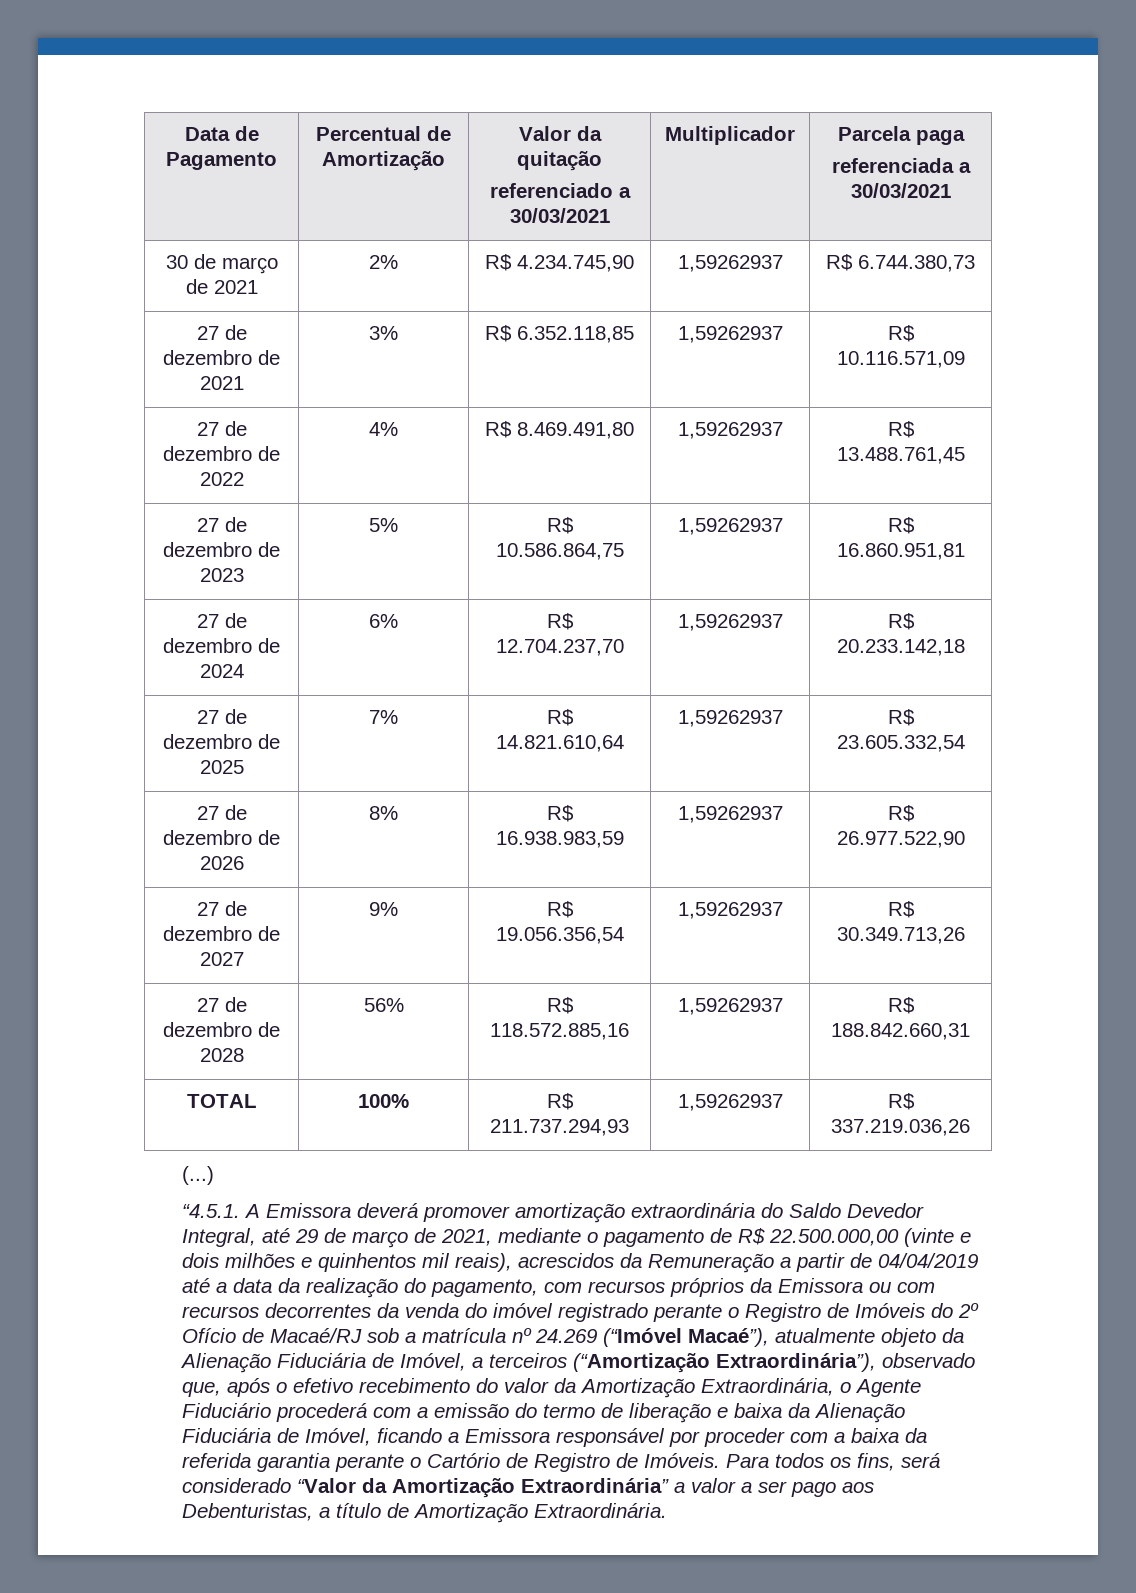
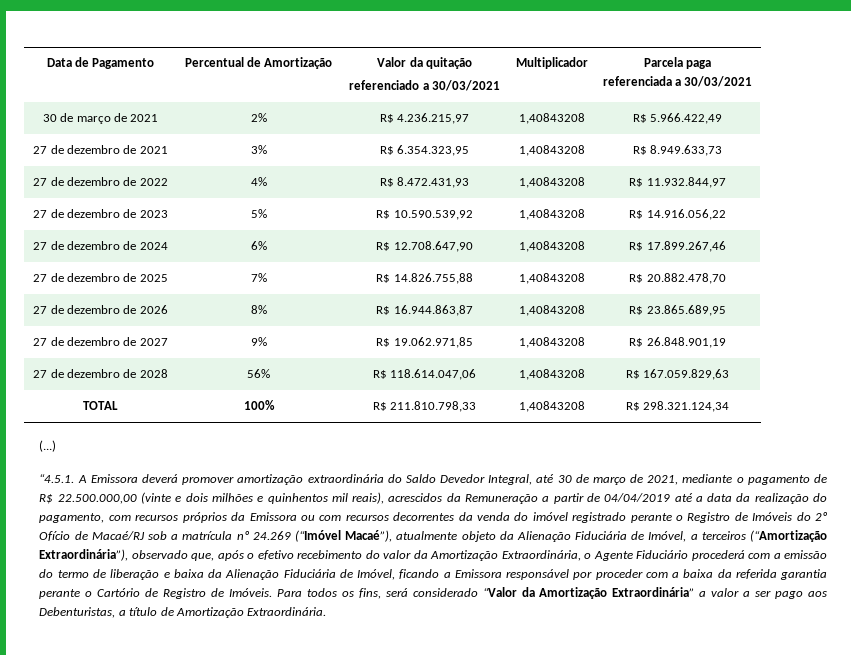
[517,255,634,272] [677,255,783,272] [826,254,975,272] 4.234.745,90 | 1,59262937 | R$ 6.744.380,73 -> [397,113,470,124] [518,113,585,124] [632,113,723,124] 4.236.215,97 | 1,40843208 | R$ 5.966.422,49
[517,326,634,343] [677,326,783,343] [887,325,915,342] [836,351,965,368] 6.352.118,85 | 1,59262937 | R$ 10.116.571,09 -> [397,145,470,156] [518,145,585,156] [632,145,723,156] 6.354.323,95 | 1,40843208 | R$ 8.949.633,73
[517,422,634,439] [677,422,783,439] [887,421,915,438] [836,447,965,464] 8.469.491,80 | 1,59262937 | R$ 13.488.761,45 -> [397,177,470,188] [518,177,585,188] [629,177,726,188] 8.472.431,93 | 1,40843208 | R$ 11.932.844,97
[495,543,624,560] [677,518,783,535] [887,517,915,534] [836,543,965,560] 10.586.864,75 | 1,59262937 | R$ 16.860.951,81 -> [393,210,473,220] [518,209,585,220] [629,209,726,220] 10.590.539,92 | 1,40843208 | R$ 14.916.056,22
[495,639,624,656] [677,614,783,631] [887,613,915,630] [836,639,965,656] 12.704.237,70 | 1,59262937 | R$ 20.233.142,18 -> [393,241,473,252] [518,241,585,252] [629,241,726,252] 12.708.647,90 | 1,40843208 | R$ 17.899.267,46
[495,735,624,752] [677,710,783,727] [887,709,915,726] [836,735,965,752] 14.821.610,64 | 1,59262937 | R$ 23.605.332,54 -> [393,273,473,284] [518,273,585,284] [629,273,726,284] 14.826.755,88 | 1,40843208 | R$ 20.882.478,70
[495,831,624,848] [677,806,783,823] [887,805,915,822] [836,831,965,848] 16.938.983,59 | 1,59262937 | R$ 26.977.522,90 -> [393,305,473,316] [518,305,585,316] [629,305,726,316] 16.944.863,87 | 1,40843208 | R$ 23.865.689,95
[495,927,624,944] [677,902,783,919] [887,901,915,918] [836,927,965,944] 19.056.356,54 | 1,59262937 | R$ 30.349.713,26 -> [393,337,473,348] [518,337,585,348] [629,337,726,348] 19.062.971,85 | 1,40843208 | R$ 26.848.901,19
[490,1023,629,1040] [677,998,783,1015] [887,997,915,1014] [831,1023,970,1040] 118.572.885,16 | 1,59262937 | R$ 188.842.660,31 -> [390,369,477,380] [518,369,585,380] [625,369,730,380] 118.614.047,06 | 1,40843208 | R$ 167.059.829,63
[490,1119,629,1136] [677,1094,783,1111] [887,1093,915,1110] [831,1119,970,1136] 211.737.294,93 | 1,59262937 | R$ 337.219.036,26 -> [390,401,477,412] [518,401,585,412] [625,401,730,412] 211.810.798,33 | 1,40843208 | R$ 298.321.124,34
[295,1229,319,1243] 29 -> [557,475,572,483] 30

